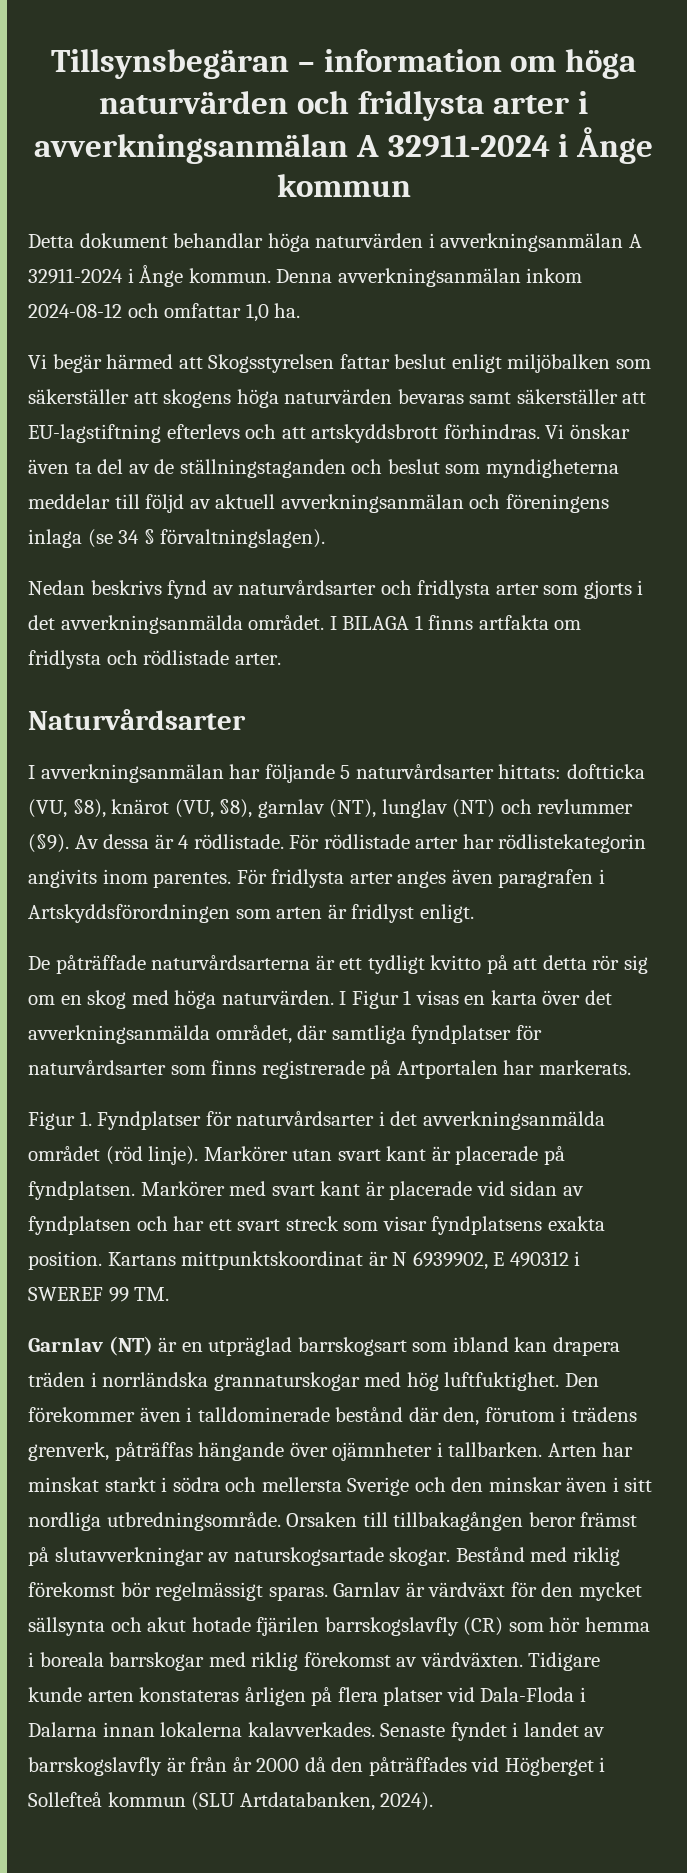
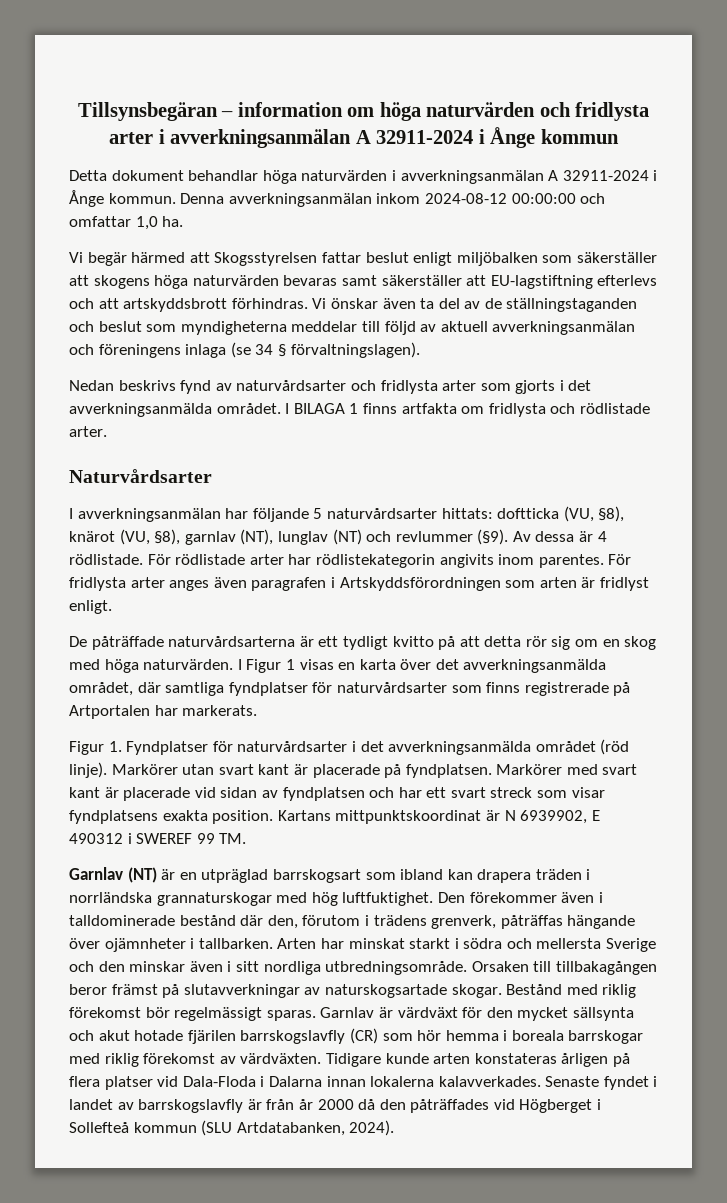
(122, 310) none -> [511,193,576,204] 00:00:00

